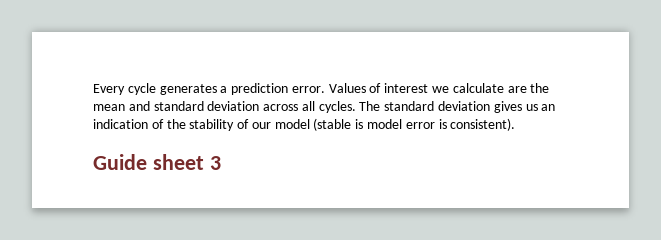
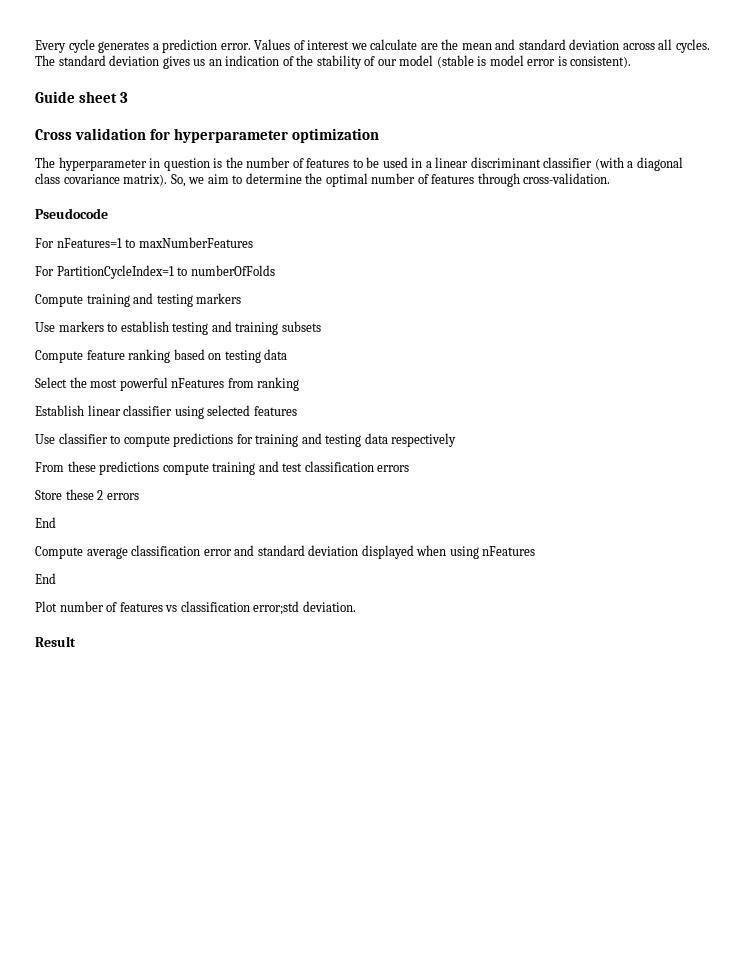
(221, 163) none -> [35,128,379,143] [35,157,683,171] [35,173,611,187] [35,208,108,219] [35,237,253,248] [35,265,275,279] [35,293,242,307] [35,321,321,335] [35,349,288,363] [35,377,300,391] [35,405,297,419] [35,433,457,447] [35,461,410,475] [35,489,139,500] [35,517,56,528] [35,545,536,559] [35,573,56,584] [35,601,356,615] [35,636,76,647] // Cross validation for hyperparameter optimization // The hyperparameter in question is the number of features to be used in a linear discriminant classifier (with a diagonal class covariance matrix). So, we aim to determine the optimal number of features through cross-validation. // Pseudocode // For nFeatures=1 to maxNumberFeatures // For PartitionCycleIndex=1 to numberOfFolds // Compute training and testing markers // Use markers to establish testing and training subsets // Compute feature ranking based on testing data // Select the most powerful nFeatures from ranking // Establish linear classifier using selected features // Use classifier to compute predictions for training and testing data respectively // From these predictions compute training and test classification errors // Store these 2 errors // End // Compute average classification error and standard deviation displayed when using nFeatures // End // Plot number of features vs classification error;std deviation. // Result

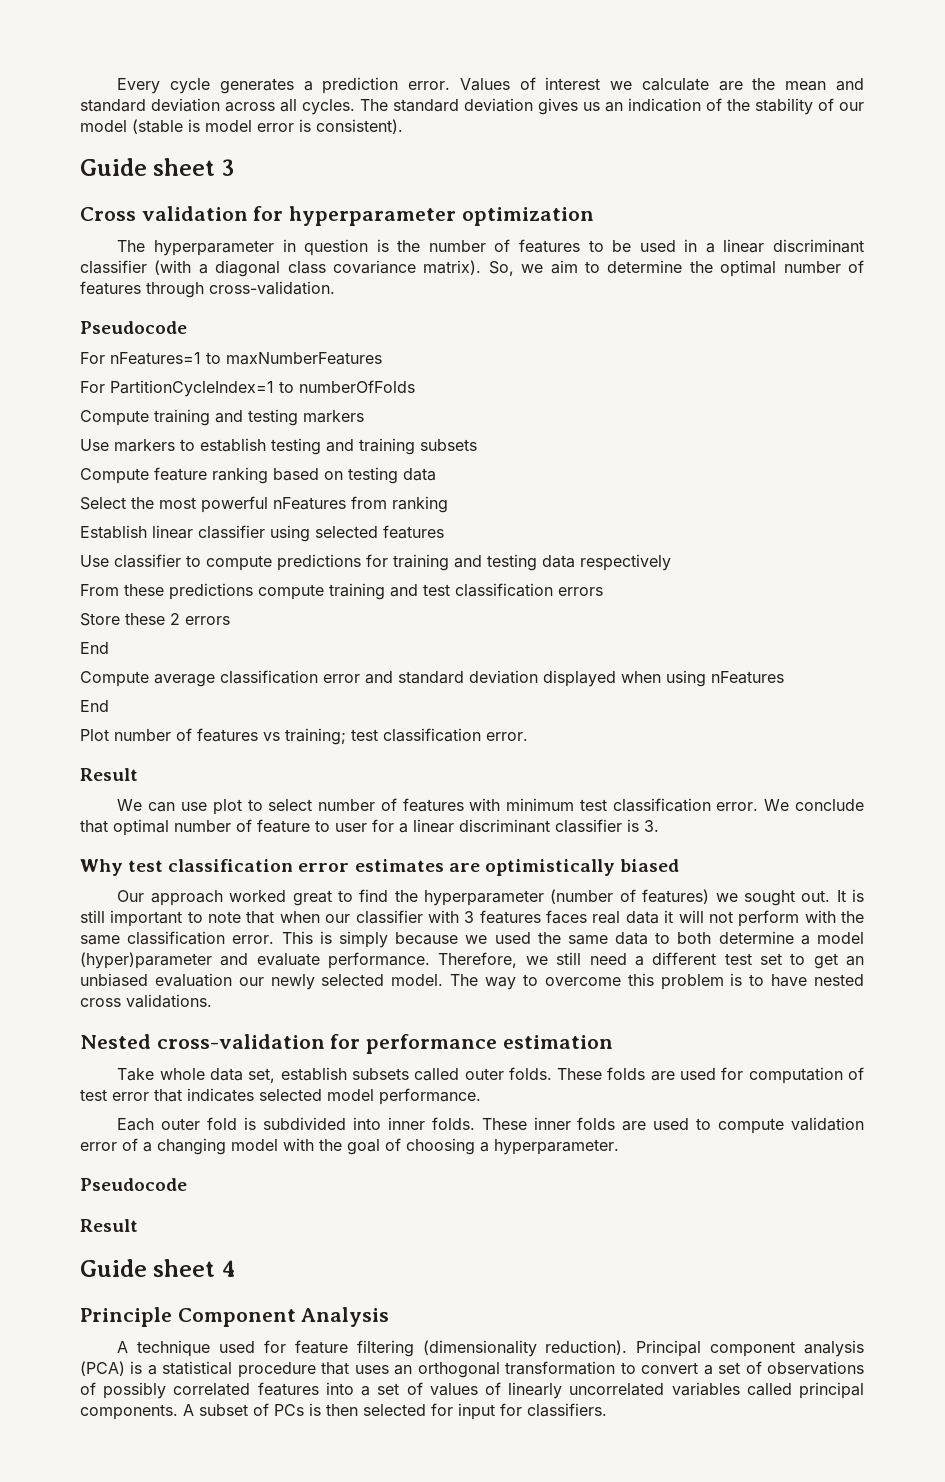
[180,601,356,615] [35,636,76,647] classification error;std deviation. // Result -> [285,728,528,745] [80,768,138,781] [117,798,864,815] [80,819,659,836] [80,859,679,876] [117,889,864,906] [80,910,864,927] [80,931,864,948] [80,952,865,969] [80,973,865,990] [80,994,212,1008] [80,1034,613,1054] [117,1067,864,1084] [80,1088,481,1105] [117,1117,864,1134] [80,1138,619,1155] [80,1178,187,1191] [80,1219,138,1232] [80,1259,235,1277] [80,1307,390,1327] [117,1340,865,1357] [80,1361,865,1378] [80,1382,864,1399] [80,1403,607,1420] training; test classification error. // Result // We can use plot to select number of features with minimum test classification error. We conclude that optimal number of feature to user for a linear discriminant classifier is 3. // Why test classification error estimates are optimistically biased // Our approach worked great to find the hyperparameter (number of features) we sought out. It is still important to note that when our classifier with 3 features faces real data it will not perform with the same classification error. This is simply because we used the same data to both determine a model (hyper)parameter and evaluate performance. Therefore, we still need a different test set to get an unbiased evaluation our newly selected model. The way to overcome this problem is to have nested cross validations. // Nested cross-validation for performance estimation // Take whole data set, establish subsets called outer folds. These folds are used for computation of test error that indicates selected model performance. // Each outer fold is subdivided into inner folds. These inner folds are used to compute validation error of a changing model with the goal of choosing a hyperparameter. // Pseudocode // Result // Guide sheet 4 // Principle Component Analysis // A technique used for feature filtering (dimensionality reduction). Principal component analysis (PCA) is a statistical procedure that uses an orthogonal transformation to convert a set of observations of possibly correlated features into a set of values of linearly uncorrelated variables called principal components. A subset of PCs is then selected for input for classifiers.

